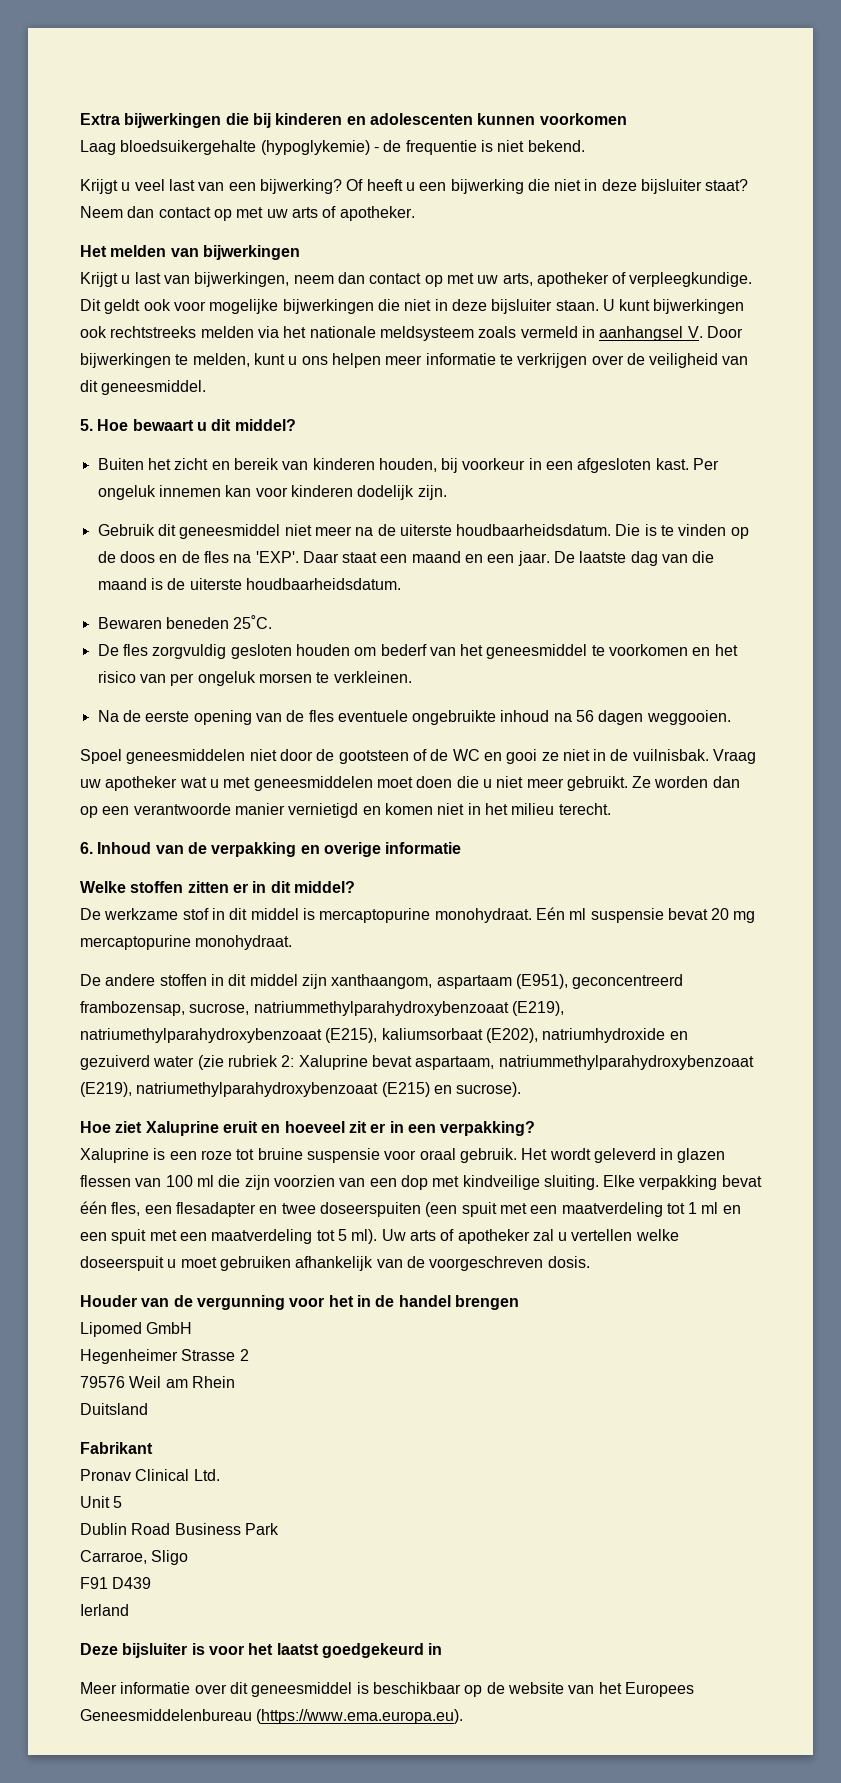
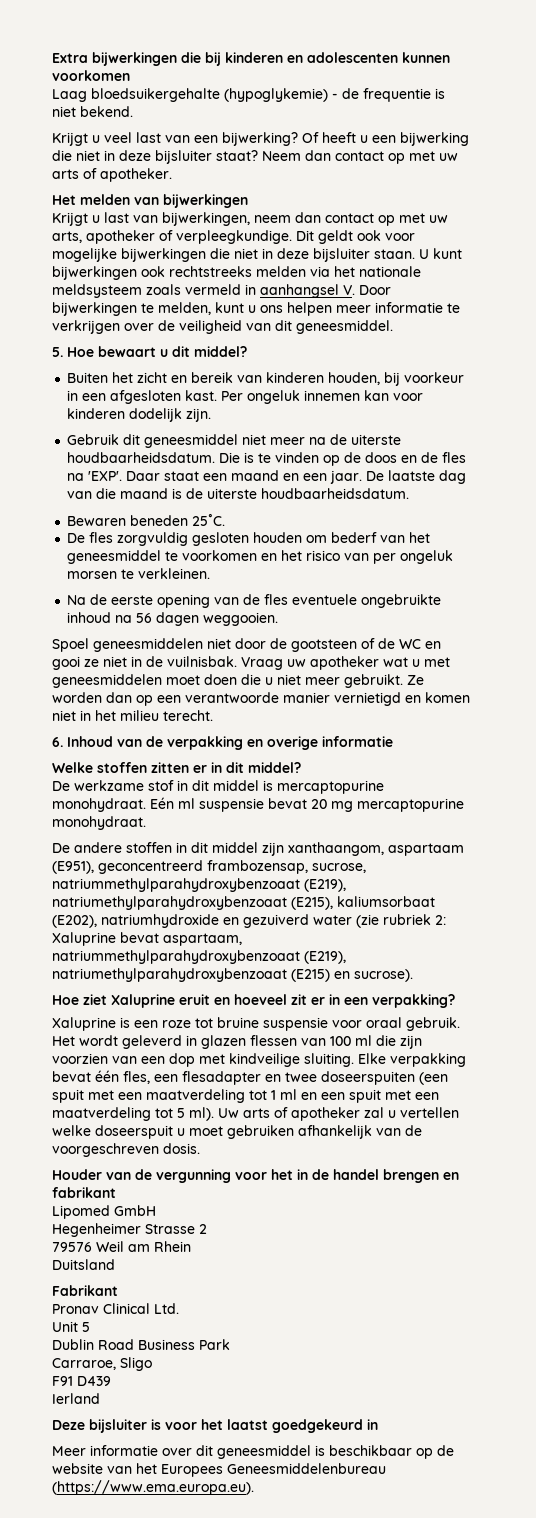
(519, 1302) none -> [443,1172,459,1180] [52,1187,116,1198] en fabrikant

